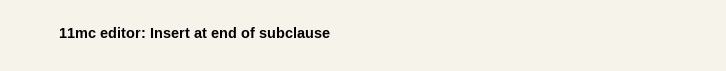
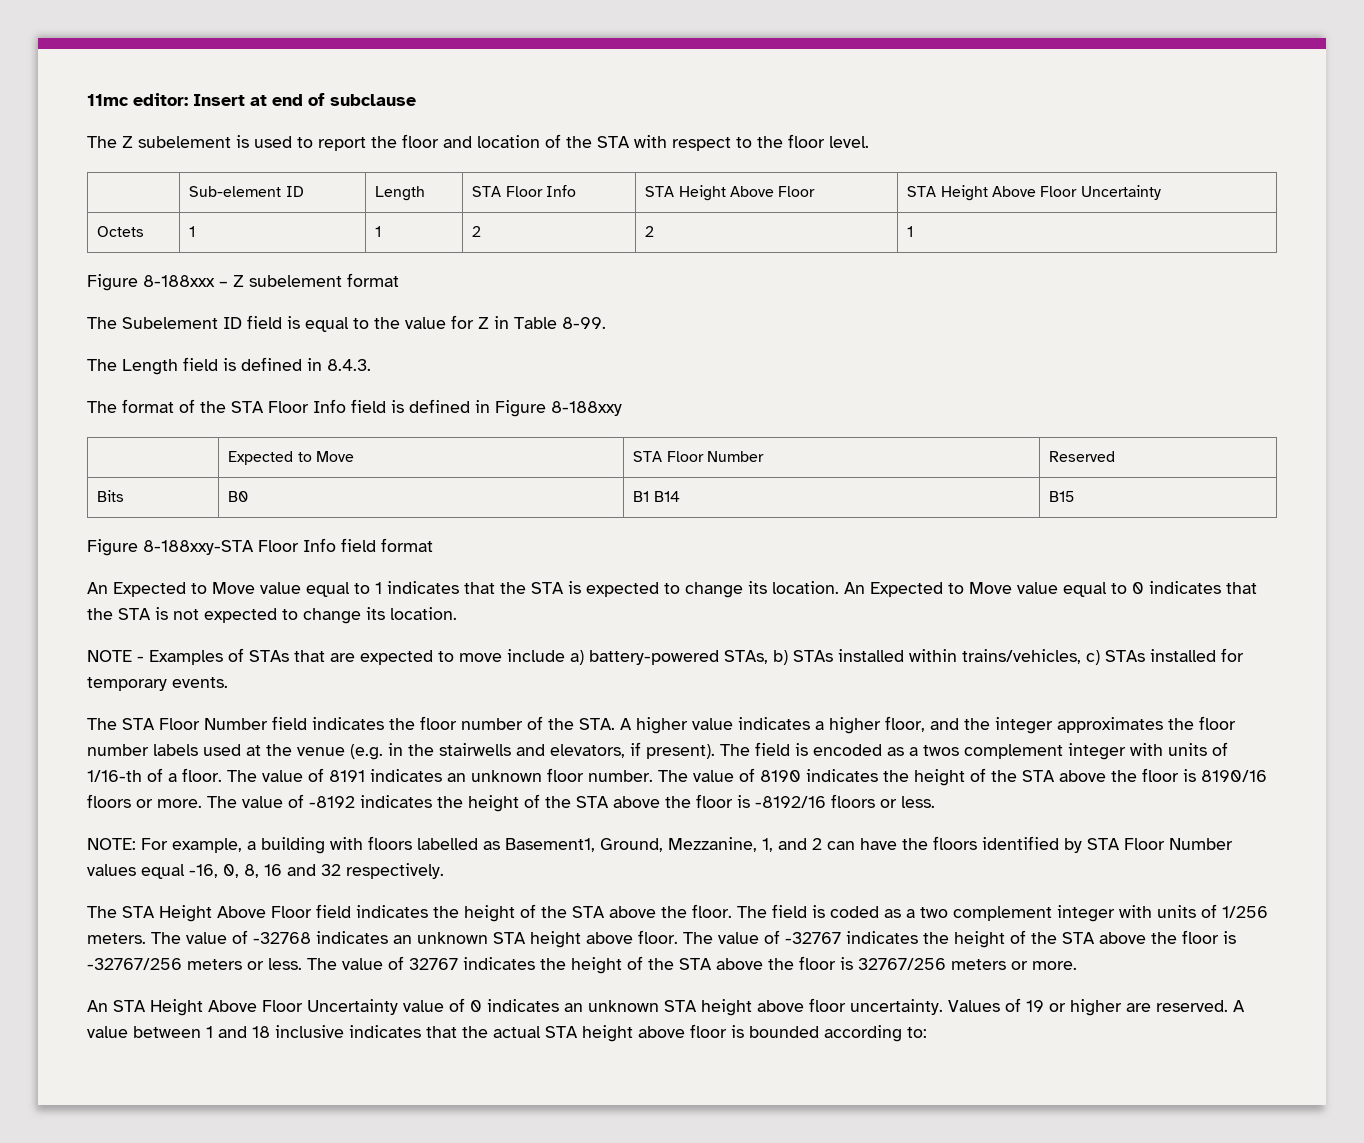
(330, 32) none -> [87,134,869,151] [189,186,304,197] [375,186,426,201] [472,185,577,197] [645,185,816,201] [907,185,1161,201] [97,226,145,237] [189,226,196,237] [375,226,382,237] [472,226,482,237] [645,226,655,237] [907,226,914,237] [87,273,399,291] [87,315,606,332] [87,357,371,375] [87,399,622,417] [228,451,355,465] [633,451,765,462] [1049,451,1116,462] [97,490,125,502] [228,491,249,502] [633,491,680,502] [1049,491,1075,502] [87,538,433,556] [87,581,1257,598] [87,607,457,624] [87,648,1244,665] [87,677,228,691] [87,716,1236,734] [87,742,1228,760] [87,768,1267,786] [87,794,935,812] [87,836,1233,854] [87,863,444,879] [87,904,1268,922] [87,930,1236,948] [87,956,1077,974] [87,998,1245,1016] [87,1024,927,1042] // The Z subelement is used to report the floor and location of the STA with respect to the floor level. // | Sub-element ID | Length | STA Floor Info | STA Height Above Floor | STA Height Above Floor Uncertainty // Octets | 1 | 1 | 2 | 2 | 1 // Figure 8-188xxx – Z subelement format // The Subelement ID field is equal to the value for Z in Table 8-99. // The Length field is defined in 8.4.3. // The format of the STA Floor Info field is defined in Figure 8-188xxy // | Expected to Move | STA Floor Number | Reserved // Bits | B0 | B1 B14 | B15 // Figure 8-188xxy-STA Floor Info field format // An Expected to Move value equal to 1 indicates that the STA is expected to change its location. An Expected to Move value equal to 0 indicates that the STA is not expected to change its location. // NOTE - Examples of STAs that are expected to move include a) battery-powered STAs, b) STAs installed within trains/vehicles, c) STAs installed for temporary events. // The STA Floor Number field indicates the floor number of the STA. A higher value indicates a higher floor, and the integer approximates the floor number labels used at the venue (e.g. in the stairwells and elevators, if present). The field is encoded as a twos complement integer with units of 1/16-th of a floor. The value of 8191 indicates an unknown floor number. The value of 8190 indicates the height of the STA above the floor is 8190/16 floors or more. The value of -8192 indicates the height of the STA above the floor is -8192/16 floors or less. // NOTE: For example, a building with floors labelled as Basement1, Ground, Mezzanine, 1, and 2 can have the floors identified by STA Floor Number values equal -16, 0, 8, 16 and 32 respectively. // The STA Height Above Floor field indicates the height of the STA above the floor. The field is coded as a two complement integer with units of 1/256 meters. The value of -32768 indicates an unknown STA height above floor. The value of -32767 indicates the height of the STA above the floor is -32767/256 meters or less. The value of 32767 indicates the height of the STA above the floor is 32767/256 meters or more. // An STA Height Above Floor Uncertainty value of 0 indicates an unknown STA height above floor uncertainty. Values of 19 or higher are reserved. A value between 1 and 18 inclusive indicates that the actual STA height above floor is bounded according to:

